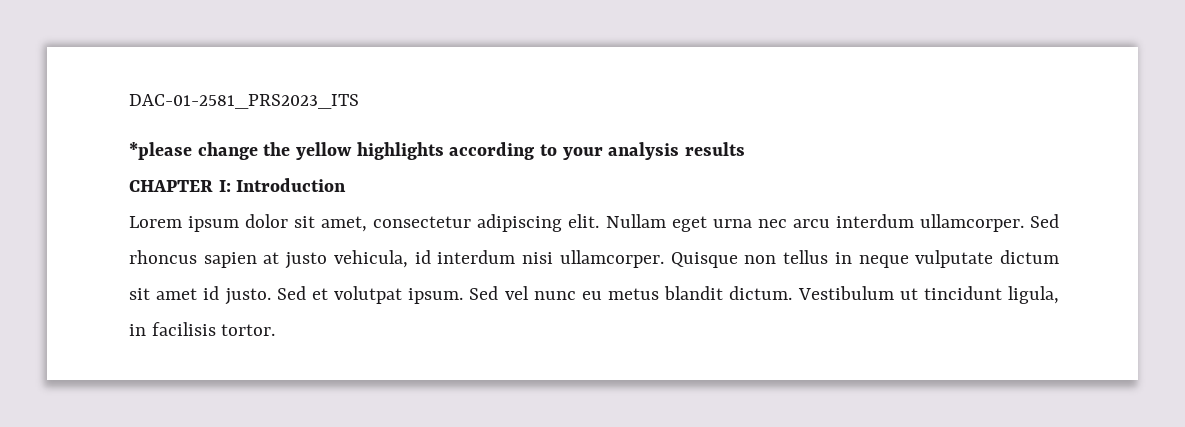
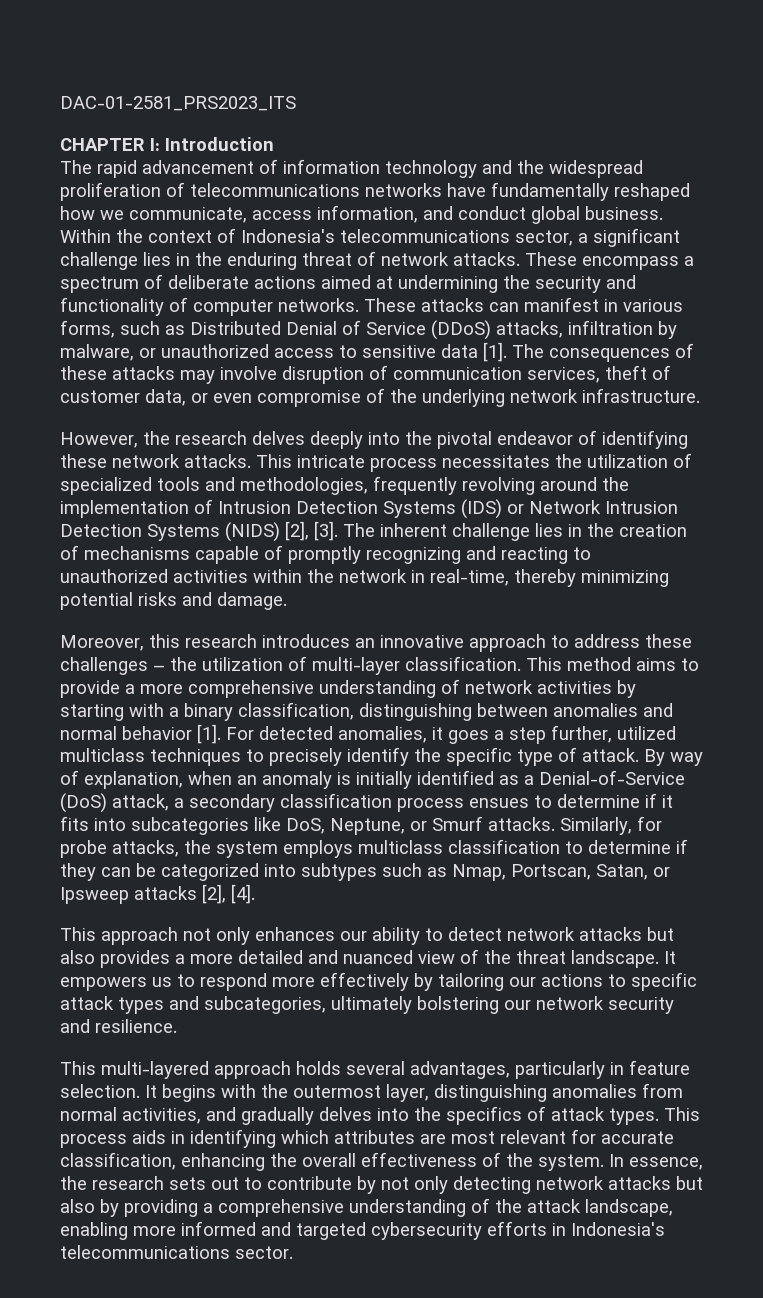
[129,142,746,160] [129,178,347,192] [129,214,1059,232] [129,250,1059,269] [129,286,1059,305] [129,322,276,336] *please change the yellow highlights according to your analysis results // CHAPTER I: Introduction // Lorem ipsum dolor sit amet, consectetur adipiscing elit. Nullam eget urna nec arcu interdum ullamcorper. Sed rhoncus sapien at justo vehicula, id interdum nisi ullamcorper. Quisque non tellus in neque vulputate dictum sit amet id justo. Sed et volutpat ipsum. Sed vel nunc eu metus blandit dictum. Vestibulum ut tincidunt ligula, in facilisis tortor. -> [60,137,274,151] [60,159,643,178] [60,182,690,201] [60,205,663,224] [60,228,680,247] [60,251,694,270] [60,274,636,293] [60,297,683,316] [60,320,677,340] [60,342,694,362] [60,365,671,384] [60,388,700,407] [60,430,688,449] [60,453,692,472] [60,476,629,495] [60,499,678,519] [60,521,687,542] [60,545,591,564] [60,569,669,587] [60,592,287,610] [60,634,692,652] [60,656,699,675] [60,679,636,698] [60,702,673,721] [60,724,676,744] [60,747,703,766] [60,770,685,789] [60,793,673,813] [60,816,662,835] [60,839,688,858] [60,863,670,881] [60,884,255,904] [60,927,674,945] [60,949,676,968] [60,972,697,991] [60,996,674,1014] [60,1019,177,1033] [60,1060,690,1079] [60,1083,683,1102] [60,1106,700,1125] [60,1129,674,1148] [60,1152,703,1171] [60,1176,703,1194] [60,1198,673,1217] [60,1221,665,1240] [60,1245,293,1259] CHAPTER I: Introduction // The rapid advancement of information technology and the widespread proliferation of telecommunications networks have fundamentally reshaped how we communicate, access information, and conduct global business. Within the context of Indonesia's telecommunications sector, a significant challenge lies in the enduring threat of network attacks. These encompass a spectrum of deliberate actions aimed at undermining the security and functionality of computer networks. These attacks can manifest in various forms, such as Distributed Denial of Service (DDoS) attacks, infiltration by malware, or unauthorized access to sensitive data [1]. The consequences of these attacks may involve disruption of communication services, theft of customer data, or even compromise of the underlying network infrastructure. // However, the research delves deeply into the pivotal endeavor of identifying these network attacks. This intricate process necessitates the utilization of specialized tools and methodologies, frequently revolving around the implementation of Intrusion Detection Systems (IDS) or Network Intrusion Detection Systems (NIDS) [2], [3]. The inherent challenge lies in the creation of mechanisms capable of promptly recognizing and reacting to unauthorized activities within the network in real-time, thereby minimizing potential risks and damage. // Moreover, this research introduces an innovative approach to address these challenges – the utilization of multi-layer classification. This method aims to provide a more comprehensive understanding of network activities by starting with a binary classification, distinguishing between anomalies and normal behavior [1]. For detected anomalies, it goes a step further, utilized multiclass techniques to precisely identify the specific type of attack. By way of explanation, when an anomaly is initially identified as a Denial-of-Service (DoS) attack, a secondary classification process ensues to determine if it fits into subcategories like DoS, Neptune, or Smurf attacks. Similarly, for probe attacks, the system employs multiclass classification to determine if they can be categorized into subtypes such as Nmap, Portscan, Satan, or Ipsweep attacks [2], [4]. // This approach not only enhances our ability to detect network attacks but also provides a more detailed and nuanced view of the threat landscape. It empowers us to respond more effectively by tailoring our actions to specific attack types and subcategories, ultimately bolstering our network security and resilience. // This multi-layered approach holds several advantages, particularly in feature selection. It begins with the outermost layer, distinguishing anomalies from normal activities, and gradually delves into the specifics of attack types. This process aids in identifying which attributes are most relevant for accurate classification, enhancing the overall effectiveness of the system. In essence, the research sets out to contribute by not only detecting network attacks but also by providing a comprehensive understanding of the attack landscape, enabling more informed and targeted cybersecurity efforts in Indonesia's telecommunications sector.

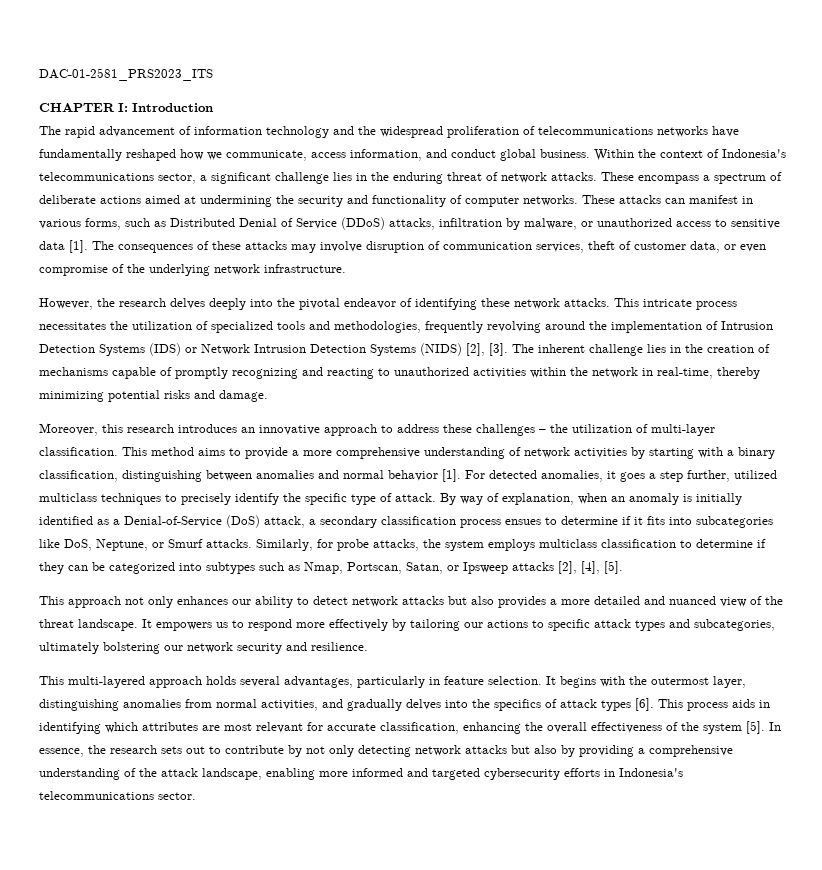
[231,884,255,904] [4]. -> [581,561,623,574] [4], [5].
[609,1108,659,1125] types. -> [601,698,654,711] types [6].
[538,1154,604,1171] system. -> [703,721,765,734] system [5].

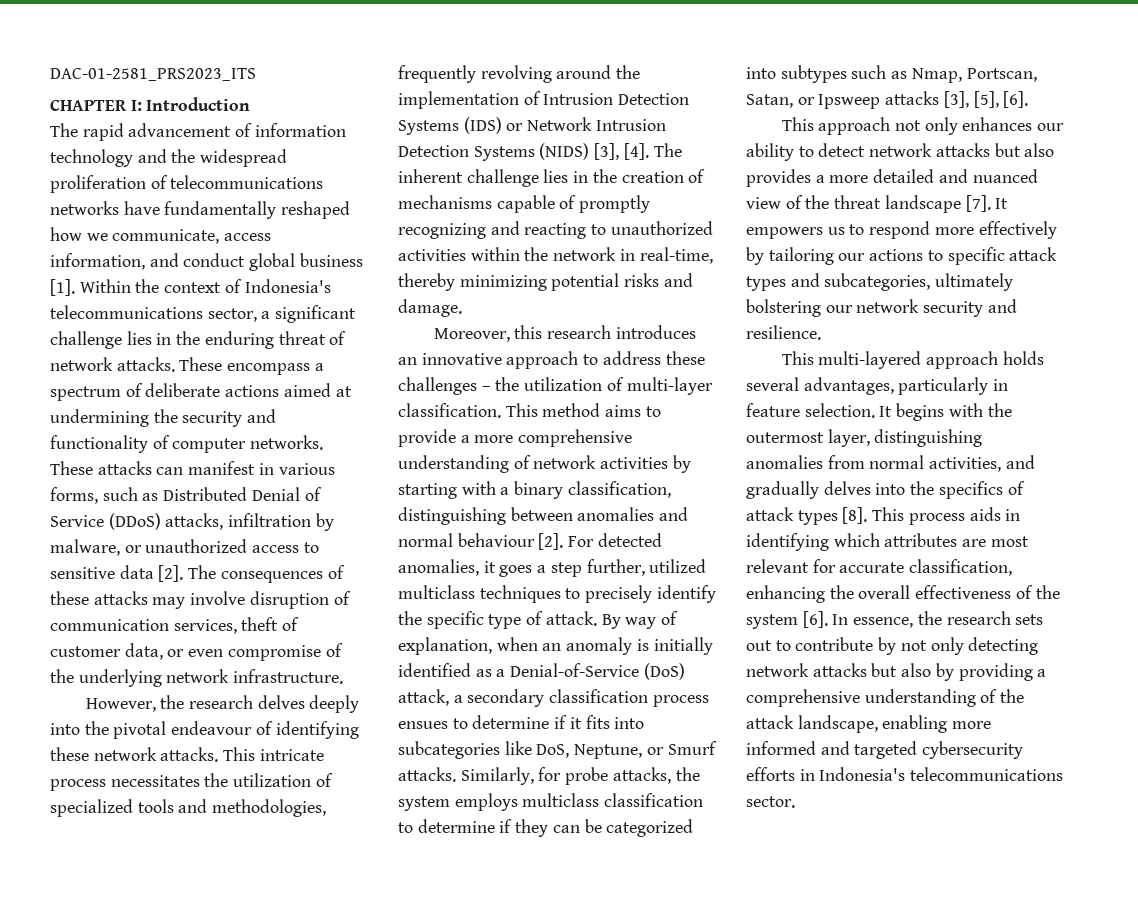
[540,149,590,158] business. -> [299,253,363,267] [50,279,75,296] business [1].
[69,240,88,253] [1]. -> [158,565,184,582] [2].
[344,298,396,309] endeavor -> [171,721,253,735] endeavour
[466,343,508,356] [2], [3]. -> [594,143,649,160] [3], [4].
[388,469,461,482] behavior [1]. -> [457,533,564,550] behaviour [2].
[558,561,623,574] [2], [4], [5]. -> [943,91,1029,108] [3], [5], [6].
[78,619,138,631] landscape. -> [884,195,991,213] landscape [7].
[635,698,654,711] [6]. -> [842,507,868,524] [8].
[746,721,765,734] [5]. -> [802,611,828,628] [6].

